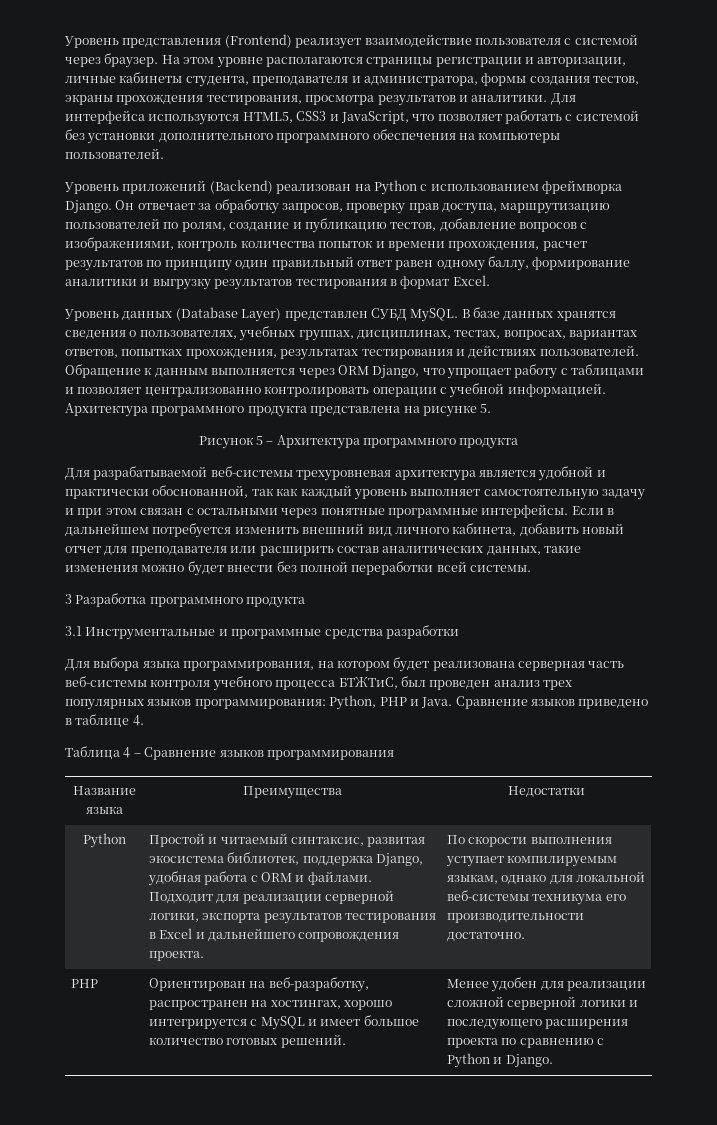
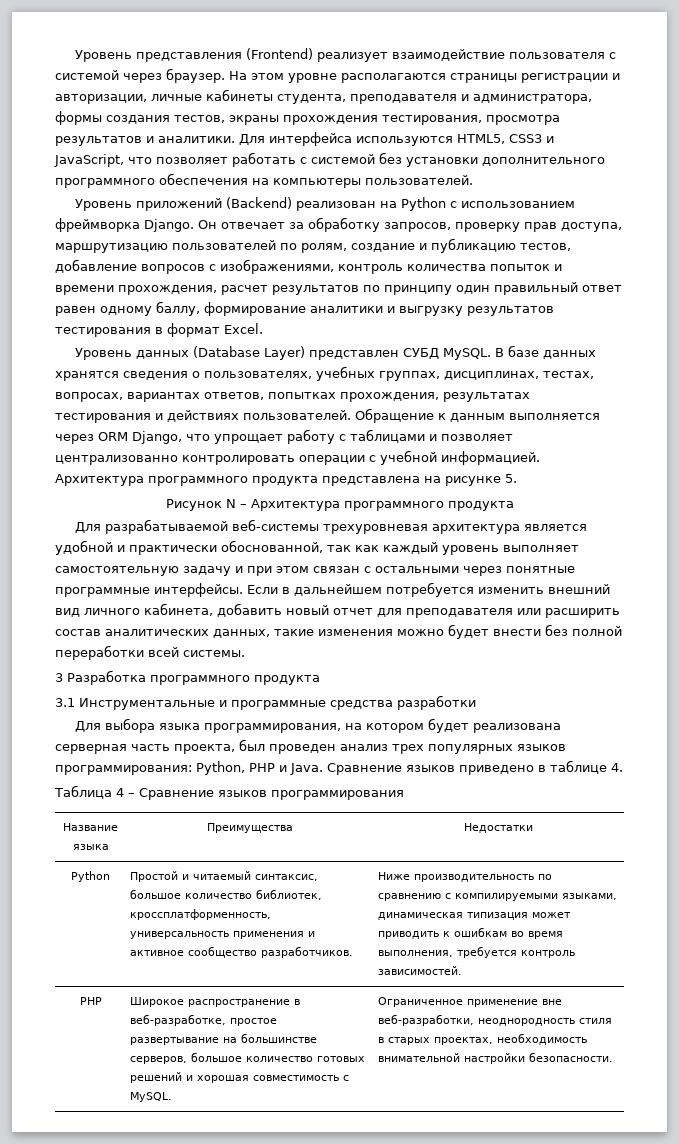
[255,436,263,445] 5 -> [225,499,236,508] N
[65,676,398,691] веб-системы контроля учебного процесса БТЖТиС, -> [174,744,235,754] проекта,
[367,837,426,847] [148,852,424,867] [147,871,372,886] [148,890,395,904] [148,912,437,924] [148,928,400,942] [148,950,204,961] [446,835,612,847] [445,855,618,867] [446,871,646,885] [446,890,626,905] [446,913,584,923] [446,932,525,942] [70,979,98,988] [148,977,369,992] [148,1000,393,1010] [148,1015,419,1030] [148,1034,346,1048] [446,977,647,992] [446,996,639,1010] [446,1019,629,1030] [446,1037,605,1048] [446,1053,553,1068] развитая экосистема библиотек, поддержка Django, удобная работа с ORM и файлами. Подходит для реализации серверной логики, экспорта результатов тестирования в Excel и дальнейшего сопровождения проекта. | По скорости выполнения уступает компилируемым языкам, однако для локальной веб-системы техникума его производительности достаточно. // PHP | Ориентирован на веб-разработку, распространен на хостингах, хорошо интегрируется с MySQL и имеет большое количество готовых решений. | Менее удобен для реализации сложной серверной логики и последующего расширения проекта по сравнению с Python и Django. -> [130,889,323,900] [130,909,272,920] [130,931,316,939] [130,946,354,958] [378,872,553,882] [378,893,618,901] [378,912,572,920] [378,927,564,939] [378,946,576,958] [378,966,463,975] [79,997,102,1005] [130,997,301,1007] [130,1014,278,1026] [130,1033,318,1045] [130,1052,366,1064] [130,1072,350,1083] [130,1092,173,1102] [378,997,563,1007] [378,1014,613,1026] [378,1033,588,1045] [378,1052,614,1064] большое количество библиотек, кроссплатформенность, универсальность применения и активное сообщество разработчиков. | Ниже производительность по сравнению с компилируемыми языками, динамическая типизация может приводить к ошибкам во время выполнения, требуется контроль зависимостей. // PHP | Широкое распространение в веб-разработке, простое развертывание на большинстве серверов, большое количество готовых решений и хорошая совместимость с MySQL. | Ограниченное применение вне веб-разработки, неоднородность стиля в старых проектах, необходимость внимательной настройки безопасности.

